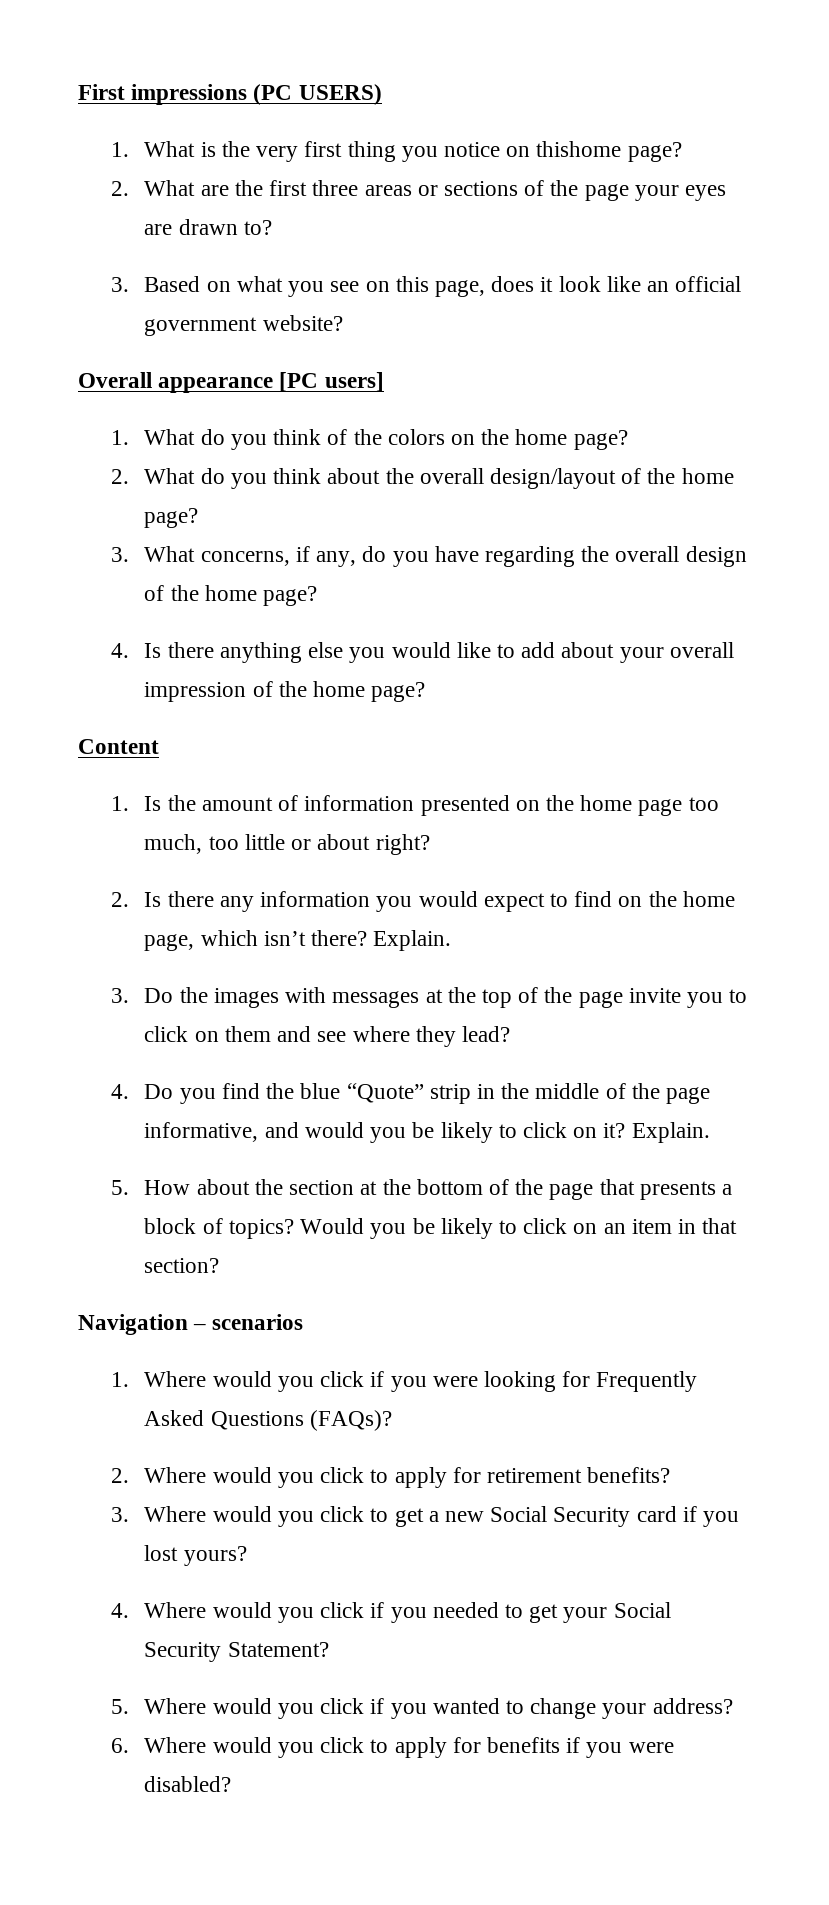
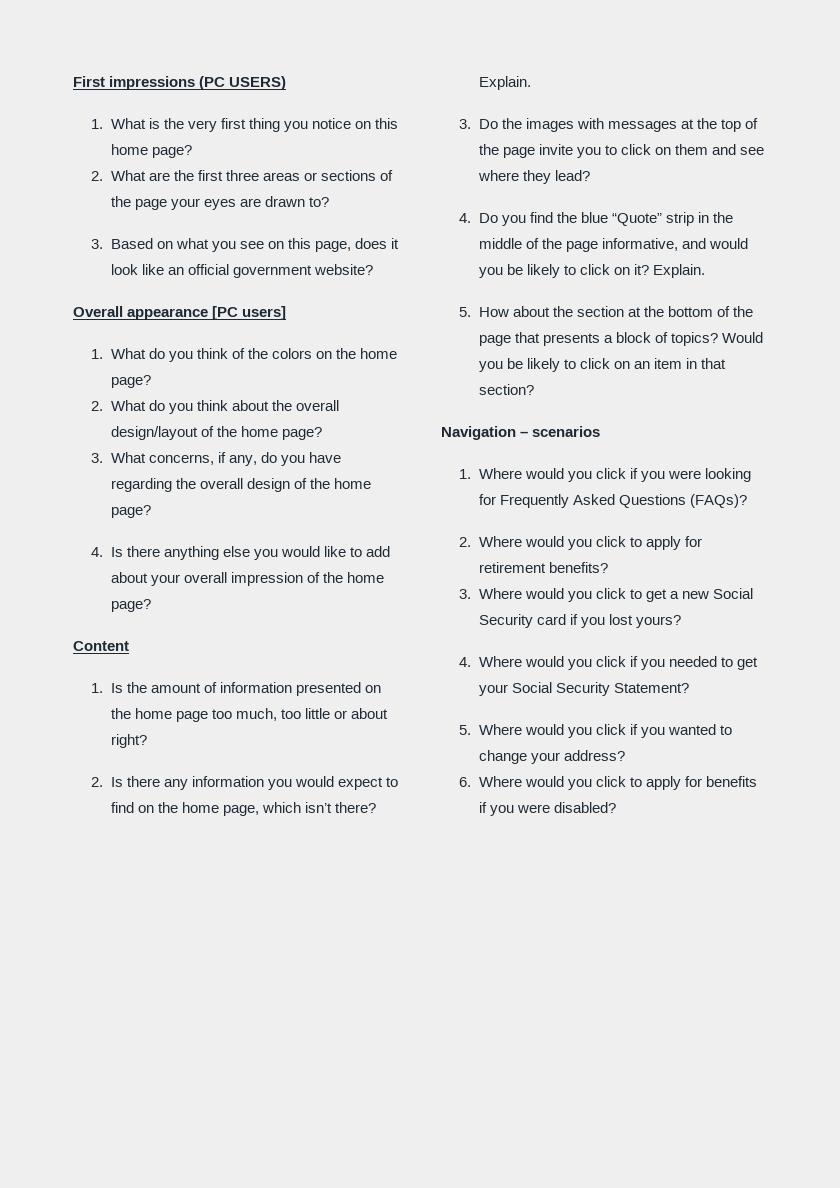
[536,141,622,157] thishome -> [375,118,399,129] [110,144,148,155] this home

